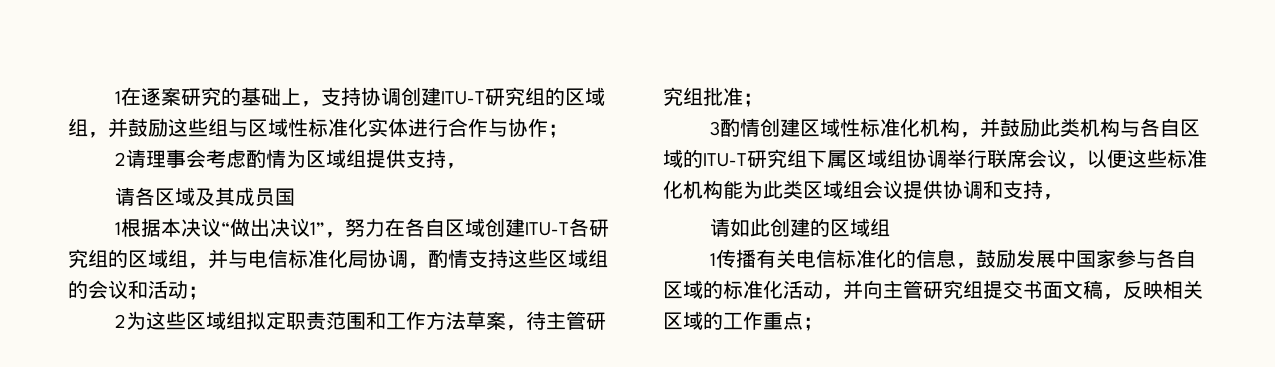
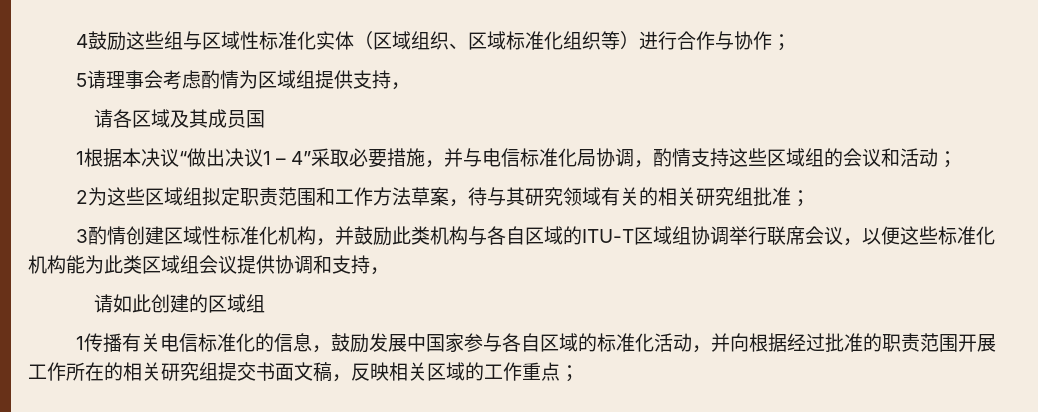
[114,87,605,107] [68,118,128,138] 1在逐案研究的基础上，支持协调创建ITU-T研究组的区域组，并 -> [75,34,88,48] 4
(408, 127) none -> [353,31,639,50] （区域组织、区域标准化组织等）
[114,152,126,166] 2 -> [75,73,87,87] 5
[309,218,609,238] [68,249,188,268] 1”，努力在各自区域创建ITU-T各研究组的区域组 -> [262,148,426,168] 1 – 4”采取必要措施
[545,311,586,330] 主管 -> [486,187,696,206] 与其研究领域有关的相关
[747,149,847,168] 研究组下属 -> (634, 236) none
[883,280,923,299] 主管 -> [748,333,996,353] [28,362,161,381] 根据经过批准的职责范围开展工作所在的相关

